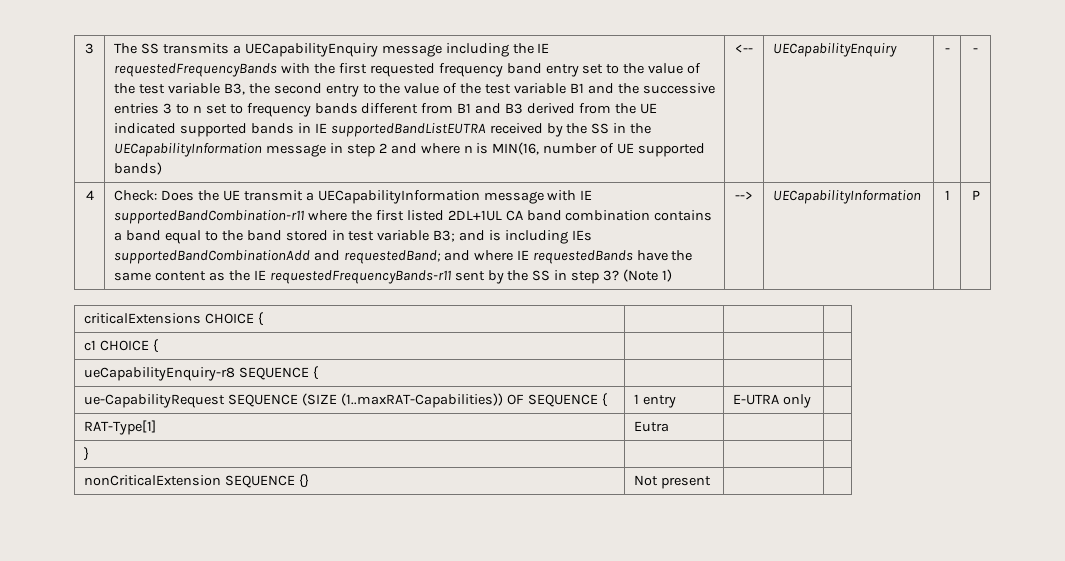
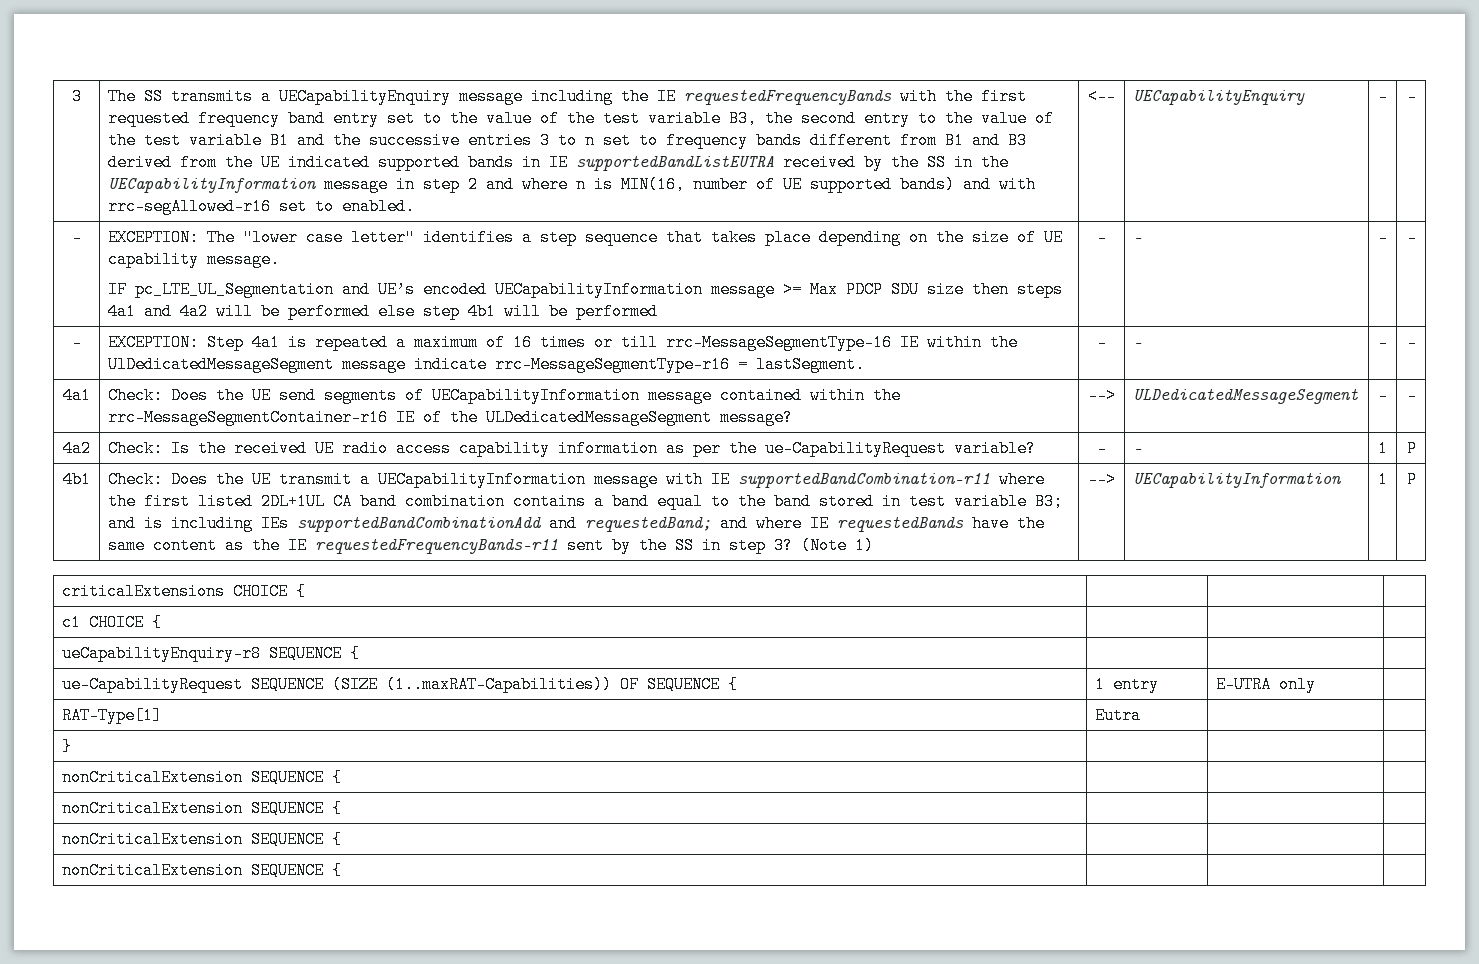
[735,44,753,53] [773,43,898,57] [944,48,950,53] [973,48,978,53] [85,190,94,200] | <-- | UECapabilityEnquiry | - | - // 4 -> [963,176,1037,193] [108,198,416,215] [1088,88,1116,105] [1133,89,1306,105] [1378,88,1388,105] [1406,88,1417,105] [72,229,82,246] [108,229,1064,246] [108,251,281,268] [108,281,1064,298] [108,303,659,320] [1097,229,1107,246] [1133,238,1143,242] [1378,229,1388,246] [1406,229,1417,246] [72,334,82,351] [108,334,1019,351] [108,356,866,373] [1097,334,1107,351] [1133,343,1143,347] [1378,334,1388,351] [1406,334,1417,351] [63,387,91,404] [108,387,902,404] [108,409,794,426] [1088,387,1116,404] [1133,388,1359,404] [1378,387,1388,404] [1406,387,1417,404] [63,440,91,457] [108,440,1037,457] [1097,440,1107,457] [1133,449,1143,453] [1378,440,1388,457] [1406,440,1417,457] [63,471,91,488] and with rrc-segAllowed-r16 set to enabled. | <-- | UECapabilityEnquiry | - | - // - | EXCEPTION: The "lower case letter" identifies a step sequence that takes place depending on the size of UE capability message. // IF pc_LTE_UL_Segmentation and UE’s encoded UECapabilityInformation message >= Max PDCP SDU size then steps 4a1 and 4a2 will be performed else step 4b1 will be performed | - | - | - | - // - | EXCEPTION: Step 4a1 is repeated a maximum of 16 times or till rrc-MessageSegmentType-16 IE within the UlDedicatedMessageSegment message indicate rrc-MessageSegmentType-r16 = lastSegment. | - | - | - | - // 4a1 | Check: Does the UE send segments of UECapabilityInformation message contained within the rrc-MessageSegmentContainer-r16 IE of the ULDedicatedMessageSegment message? | --> | ULDedicatedMessageSegment | - | - // 4a2 | Check: Is the received UE radio access capability information as per the ue-CapabilityRequest variable? | - | - | 1 | P // 4b1
[298,474,309,488] [634,475,712,489] {} | Not present -> [332,769,343,786] [62,800,343,817] [62,831,343,848] [62,862,343,879] { | | | // nonCriticalExtension SEQUENCE { | | | // nonCriticalExtension SEQUENCE { | | | // nonCriticalExtension SEQUENCE { |

